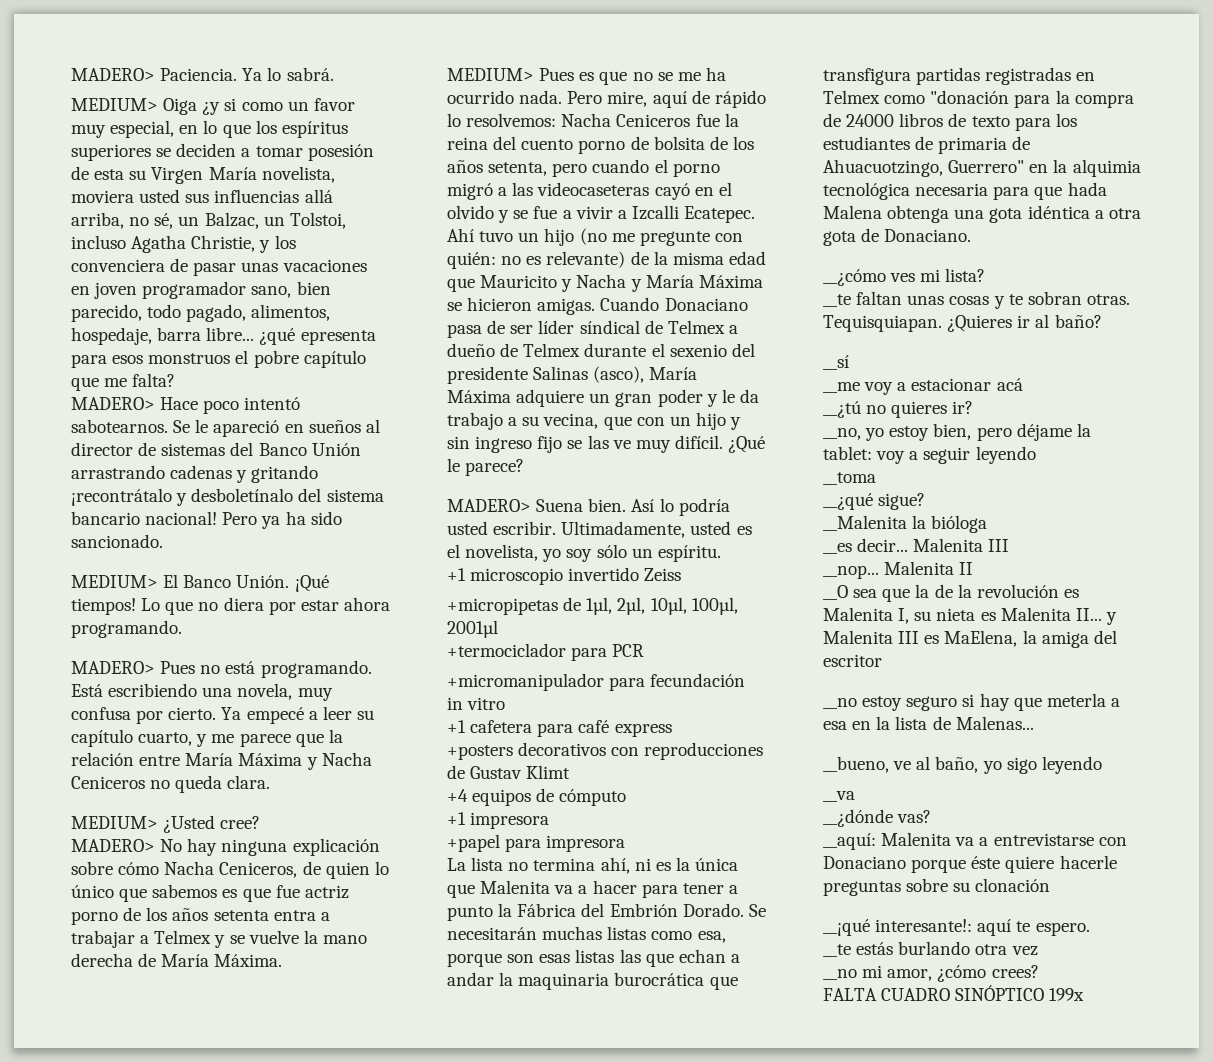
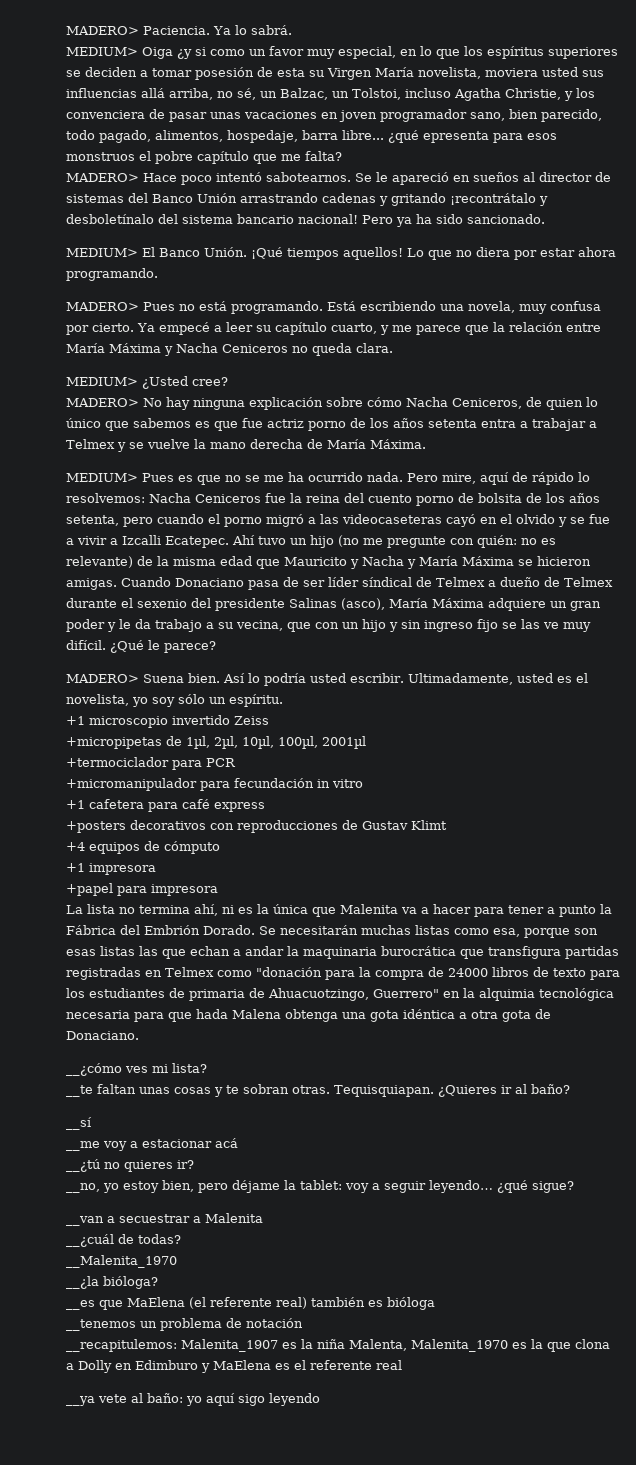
[71,598,136,615] tiempos! -> [287,247,403,260] tiempos aquellos!
[975,446,1036,464] [823,472,876,485] [823,493,926,510] [823,515,988,533] [823,538,1010,554] [823,561,974,579] [823,584,1079,602] [823,607,1117,625] [823,630,1117,648] [823,654,882,667] [823,693,1120,711] [823,716,1034,730] [823,756,1102,774] [823,791,855,802] [823,809,932,827] [823,832,1127,850] [823,855,1117,873] [823,878,1051,896] [823,919,1090,936] [823,941,1038,957] [823,965,1039,982] [823,985,1085,1001] leyendo // __toma // __¿qué sigue? // __Malenita la bióloga // __es decir... Malenita III // __nop... Malenita II // __O sea que la de la revolución es Malenita I, su nieta es Malenita II... y Malenita III es MaElena, la amiga del escritor // __no estoy seguro si hay que meterla a esa en la lista de Malenas... // __bueno, ve al baño, yo sigo leyendo // __va // __¿dónde vas? // __aquí: Malenita va a entrevistarse con Donaciano porque éste quiere hacerle preguntas sobre su clonación // __¡qué interesante!: aquí te espero. // __te estás burlando otra vez // __no mi amor, ¿cómo crees? // FALTA CUADRO SINÓPTICO 199x -> [429,1180,574,1193] [66,1213,263,1226] [66,1234,181,1247] [66,1255,177,1268] [66,1276,158,1289] [66,1297,435,1310] [66,1318,303,1331] [66,1339,610,1352] [66,1360,402,1373] [66,1393,320,1406] leyendo… ¿qué sigue? // __van a secuestrar a Malenita // __¿cuál de todas? // __Malenita_1970 // __¿la bióloga? // __es que MaElena (el referente real) también es bióloga // __tenemos un problema de notación // __recapitulemos: Malenita_1907 es la niña Malenta, Malenita_1970 es la que clona a Dolly en Edimburo y MaElena es el referente real // __ya vete al baño: yo aquí sigo leyendo

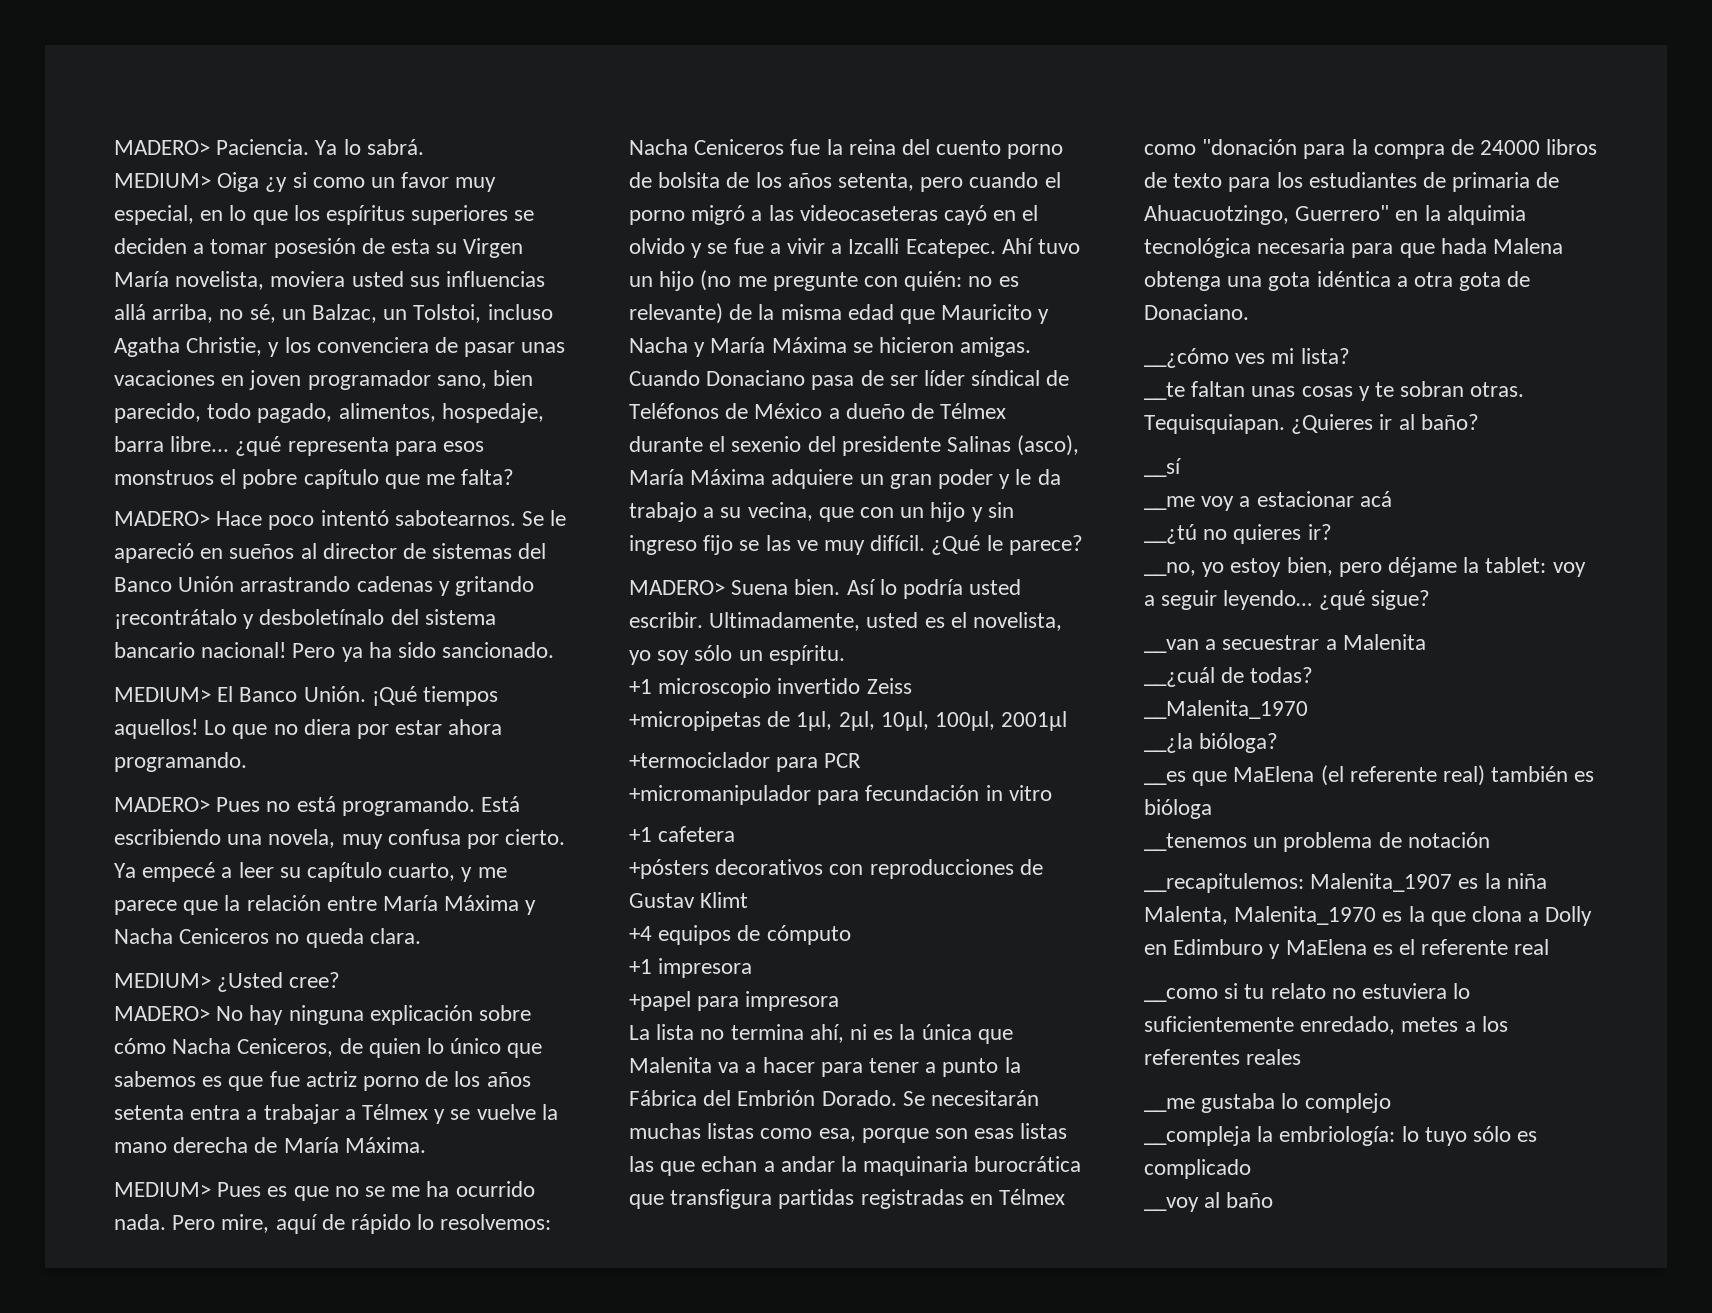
[423,131,489,143] epresenta -> [287,437,389,456] representa
[66,439,115,449] Telmex -> [362,1104,429,1120] Télmex
[436,577,485,587] Telmex -> [629,403,823,419] Teléfonos de México
[564,577,613,587] Telmex -> [940,403,1007,419] Télmex
[148,799,265,812] [66,821,126,833] para café express // +posters -> [629,859,709,879] // +pósters
[165,967,214,977] Telmex -> [999,1189,1066,1205] Télmex
[66,1393,320,1406] __ya vete al baño: yo aquí sigo leyendo -> [1144,983,1471,1002] [1144,1016,1508,1035] [1144,1049,1302,1065] [1144,1093,1391,1113] [1144,1126,1538,1146] [1144,1159,1251,1179] [1144,1192,1274,1212] __como si tu relato no estuviera lo suficientemente enredado, metes a los referentes reales // __me gustaba lo complejo // __compleja la embriología: lo tuyo sólo es complicado // __voy al baño

